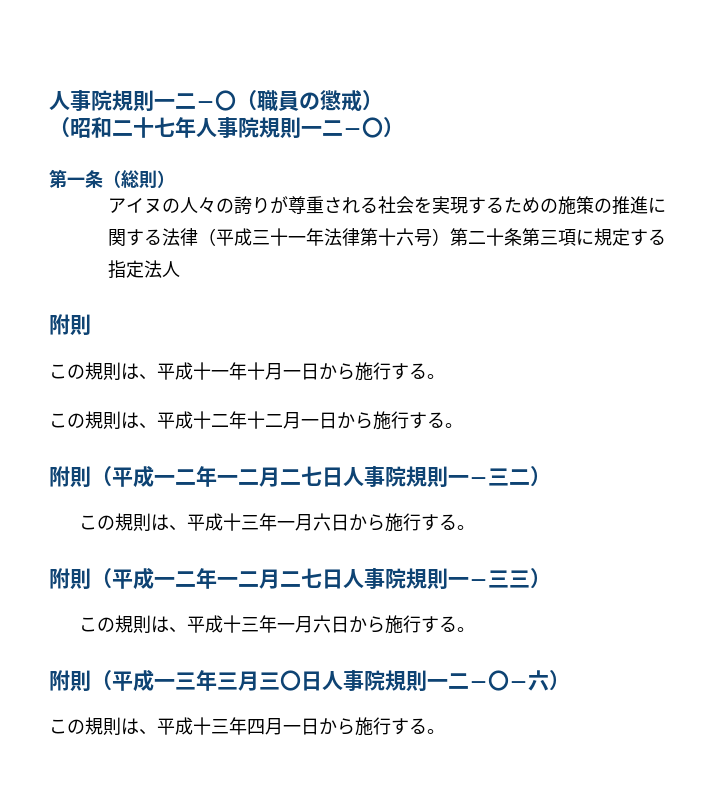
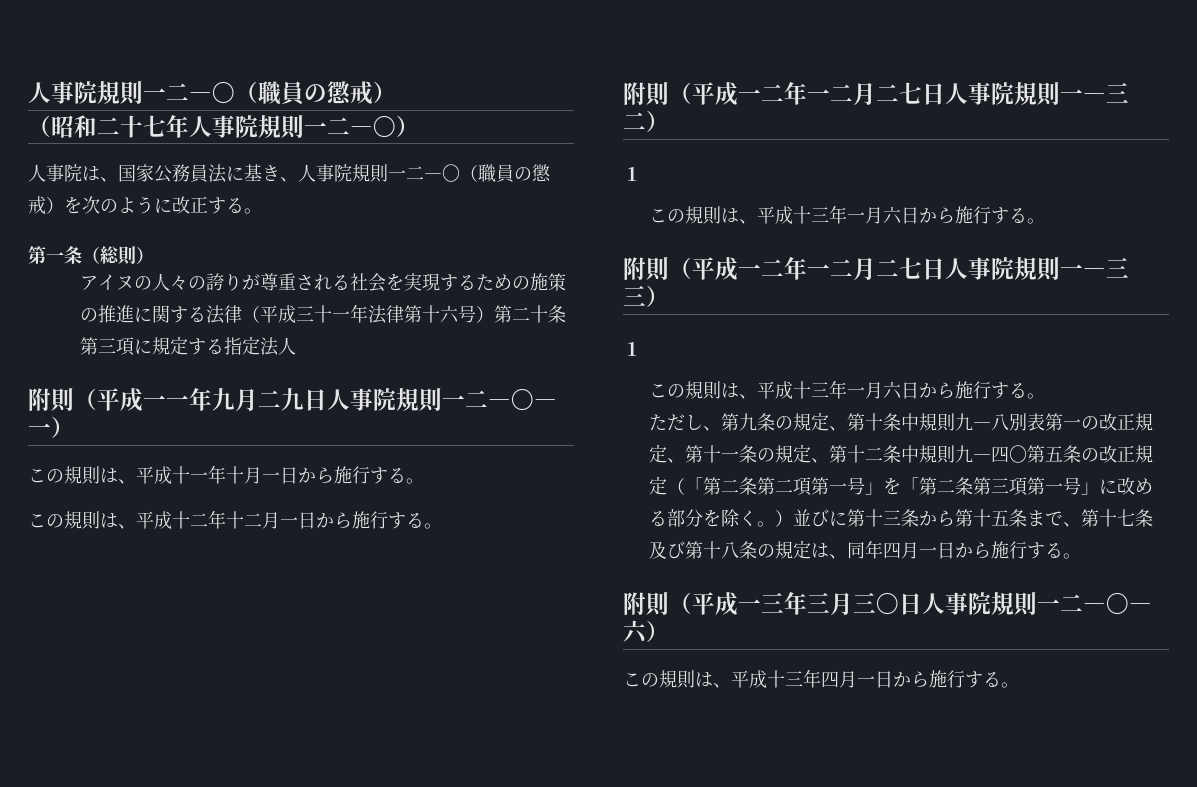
(404, 127) none -> [28,164,551,183] [28,196,262,215] // 人事院は、国家公務員法に基き、人事院規則一二―〇（職員の懲戒）を次のように改正する。
(91, 325) none -> [74,387,557,412] [28,416,74,438] （平成一一年九月二九日人事院規則一二―〇―一）
(551, 476) none -> [623,167,641,181] // １
(551, 578) none -> [623,342,641,356] // １
(475, 629) none -> [649,412,1154,432] [649,444,1154,464] [649,476,1154,496] [649,509,1154,527] [649,540,1082,559] // ただし、第九条の規定、第十条中規則九―八別表第一の改正規定、第十一条の規定、第十二条中規則九―四〇第五条の改正規定（「第二条第二項第一号」を「第二条第三項第一号」に改める部分を除く。）並びに第十三条から第十五条まで、第十七条及び第十八条の規定は、同年四月一日から施行する。

